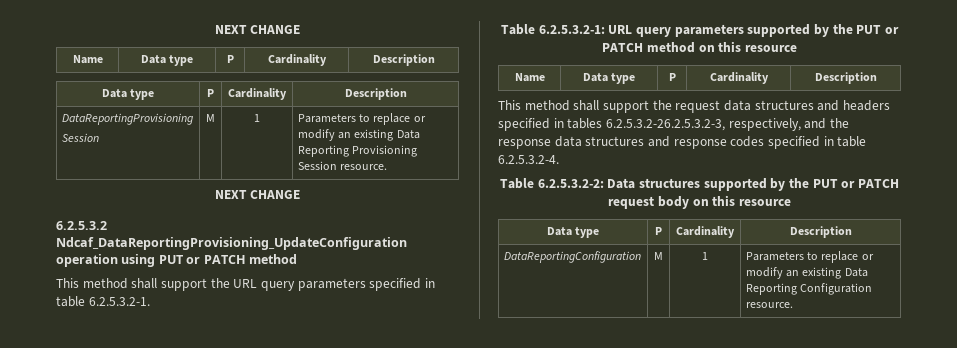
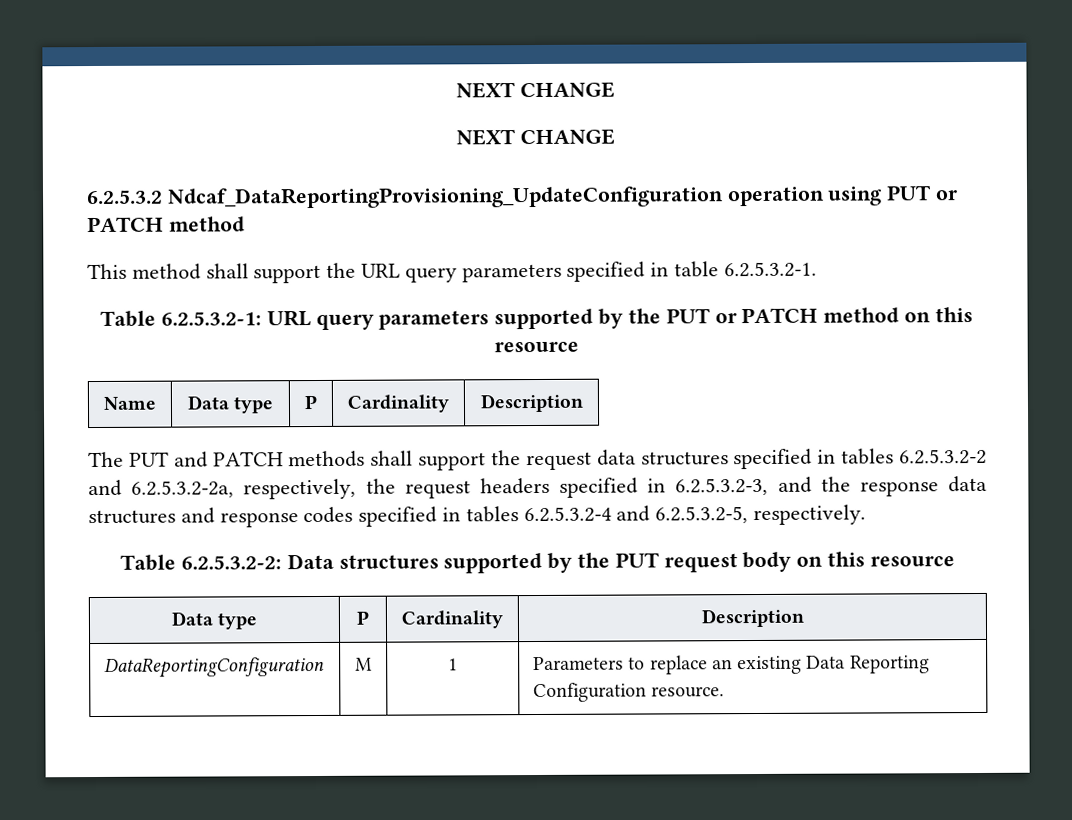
[214,25,301,34] [72,55,103,64] [140,55,194,66] [226,55,234,63] [267,54,327,66] [372,54,435,66] [101,89,155,100] [207,89,214,97] [228,88,287,100] [344,88,407,100] [61,113,193,125] [61,133,99,142] [206,114,215,122] [254,114,260,122] [297,113,426,125] [297,129,420,141] [297,145,418,157] [297,161,388,170] NEXT CHANGE // Name | Data type | P | Cardinality | Description // Data type | P | Cardinality | Description // DataReportingProvisioning // Session | M | 1 | Parameters to replace or modify an existing Data Reporting Provisioning Session resource. -> [456,81,615,99] NEXT CHANGE
[498,100,570,111] This method -> [88,450,366,468] The PUT and PATCH methods
[817,100,890,111] [498,118,801,131] and headers specified in tables 6.2.5.3.2-26.2.5.3.2-3, respectively, -> [733,448,987,470] [88,477,769,500] specified in tables 6.2.5.3.2-2 and 6.2.5.3.2-2a, respectively, the request headers specified in 6.2.5.3.2-3,
[837,136,867,147] [498,155,559,164] table 6.2.5.3.2-4. -> [465,504,867,526] tables 6.2.5.3.2-4 and 6.2.5.3.2-5, respectively.
[841,179,899,188] or PATCH -> (659, 560) none
[861,254,874,260] [745,267,783,279] or modify -> (708, 665) none

